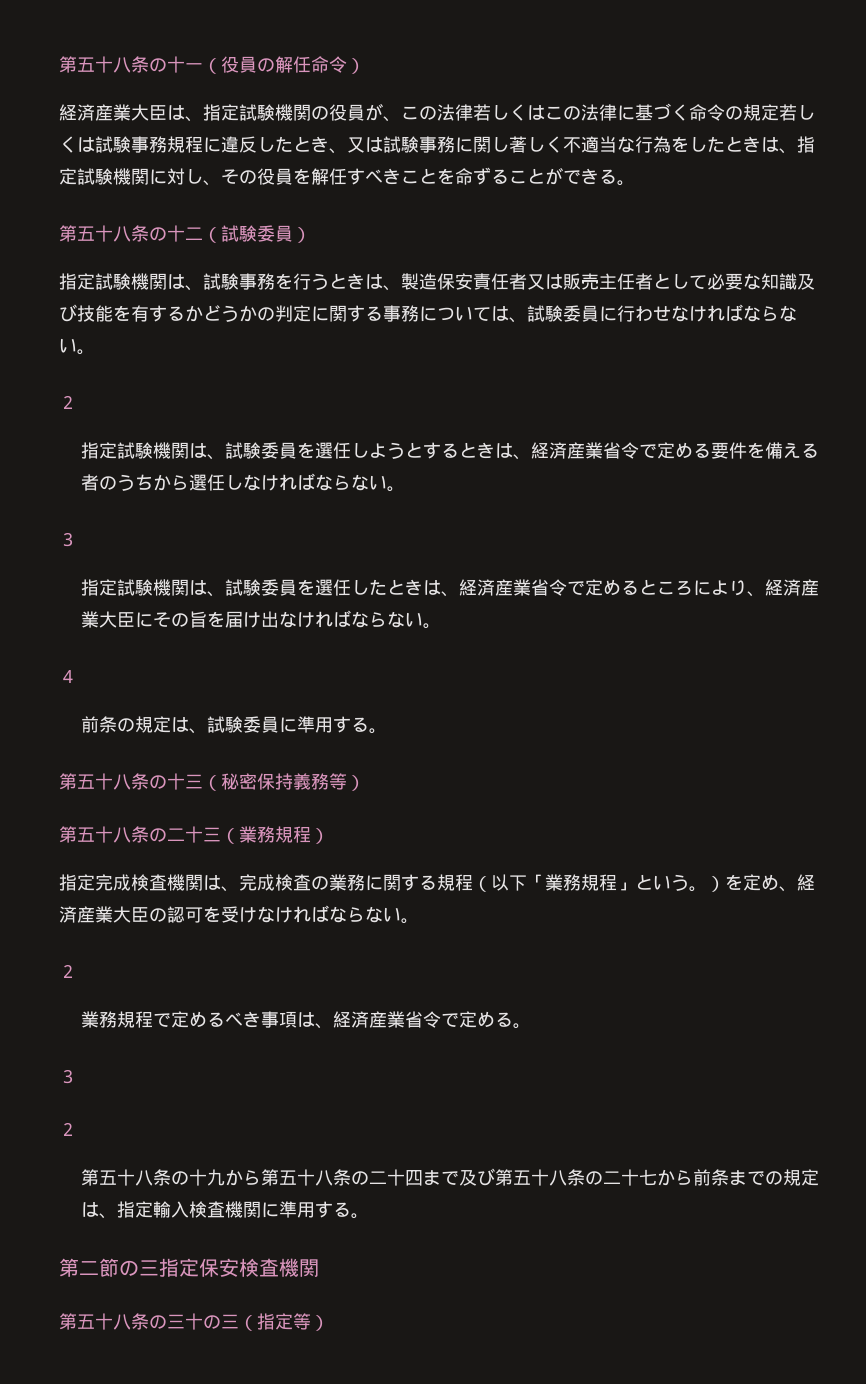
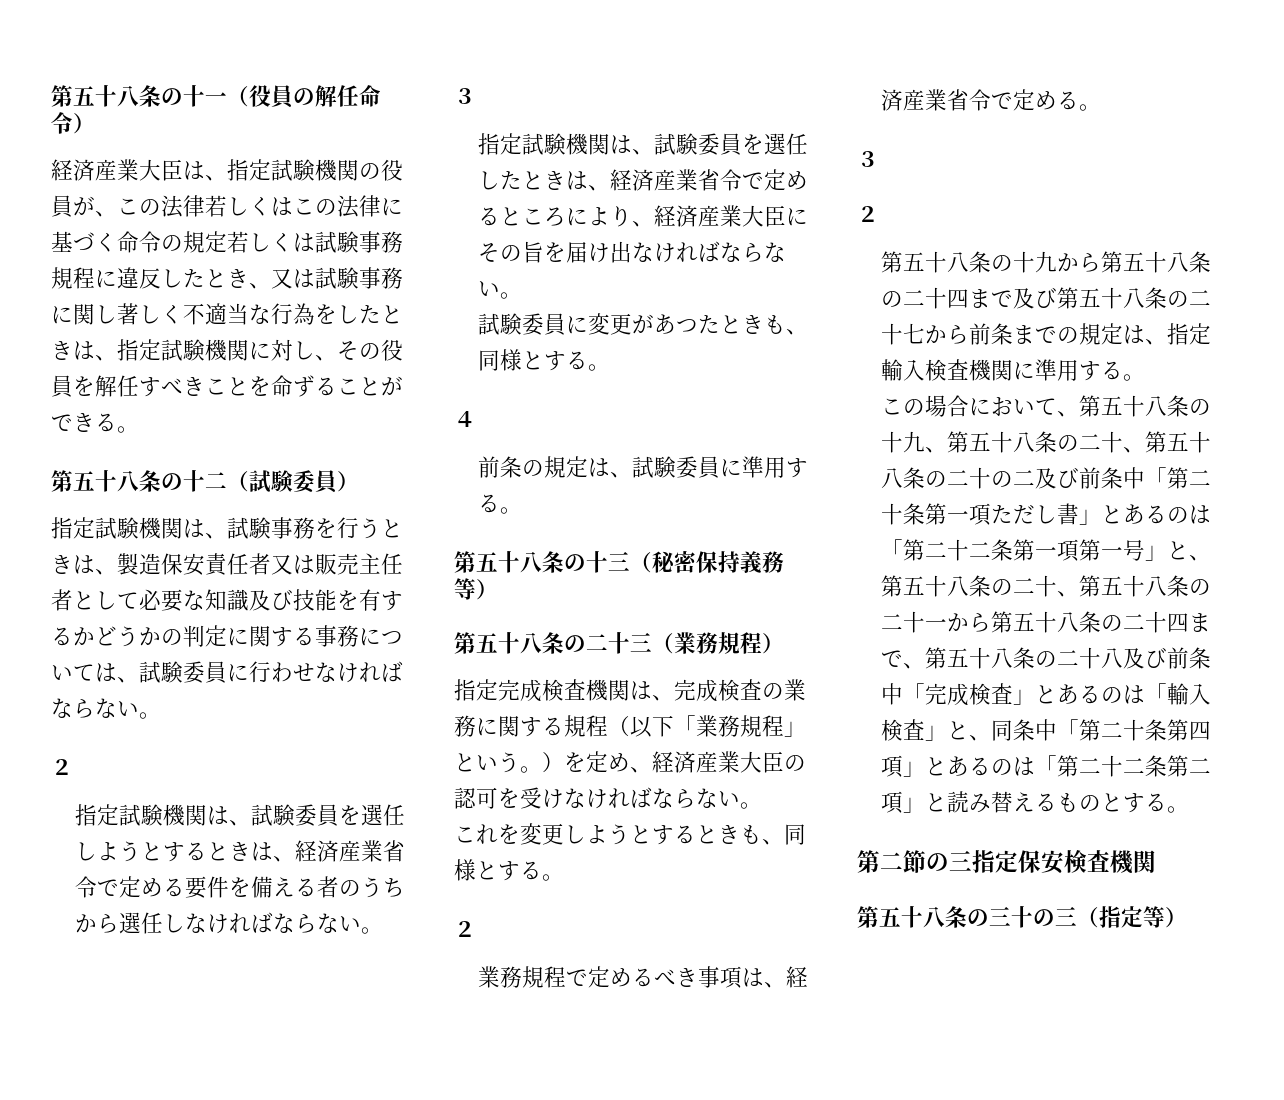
(441, 626) none -> [478,313,809,336] [478,349,611,371] // 試験委員に変更があつたときも、同様とする。
(419, 921) none -> [454,823,806,845] [454,859,564,881] // これを変更しようとするときも、同様とする。
(369, 1216) none -> [881,395,1212,417] [881,431,1212,453] [881,467,1212,489] [881,503,1212,526] [881,539,1212,562] [881,575,1212,597] [881,611,1212,633] [881,647,1212,669] [881,683,1212,706] [881,719,1212,741] [881,755,1212,778] [881,791,1190,814] // この場合において、第五十八条の十九、第五十八条の二十、第五十八条の二十の二及び前条中「第二十条第一項ただし書」とあるのは「第二十二条第一項第一号」と、第五十八条の二十、第五十八条の二十一から第五十八条の二十四まで、第五十八条の二十八及び前条中「完成検査」とあるのは「輸入検査」と、同条中「第二十条第四項」とあるのは「第二十二条第二項」と読み替えるものとする。

